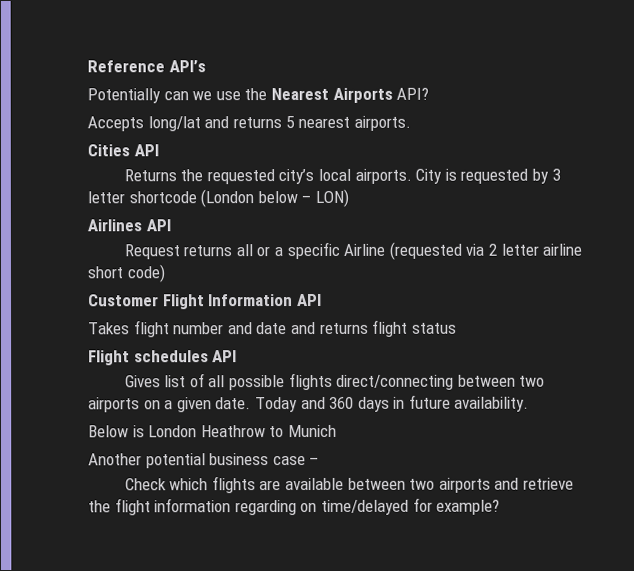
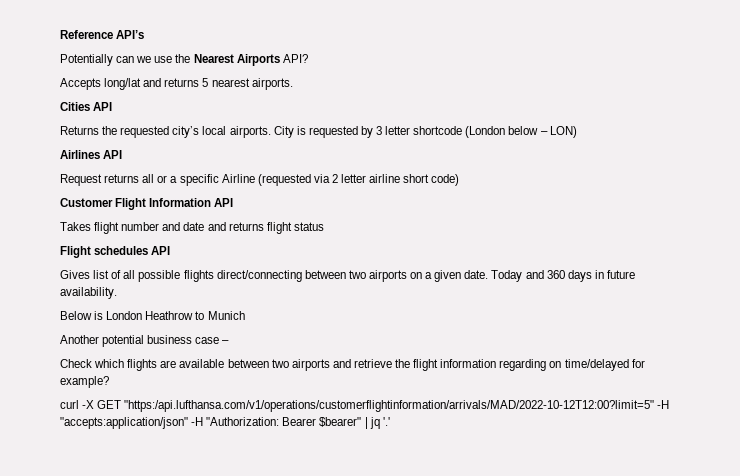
(501, 507) none -> [60,400,670,412] [60,417,390,429] // curl -X GET "https:/api.lufthansa.com/v1/operations/customerflightinformation/arrivals/MAD/2022-10-12T12:00?limit=5" -H "accepts:application/json" -H "Authorization: Bearer $bearer" | jq '.'

